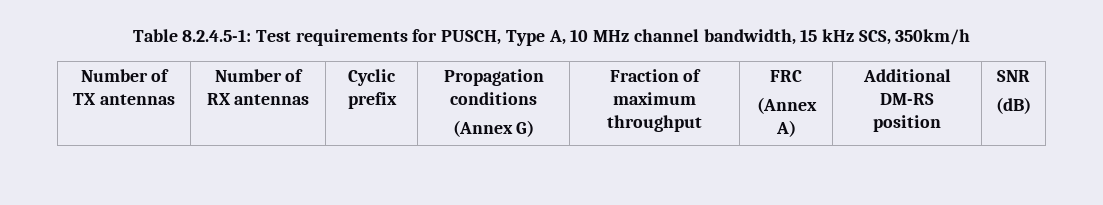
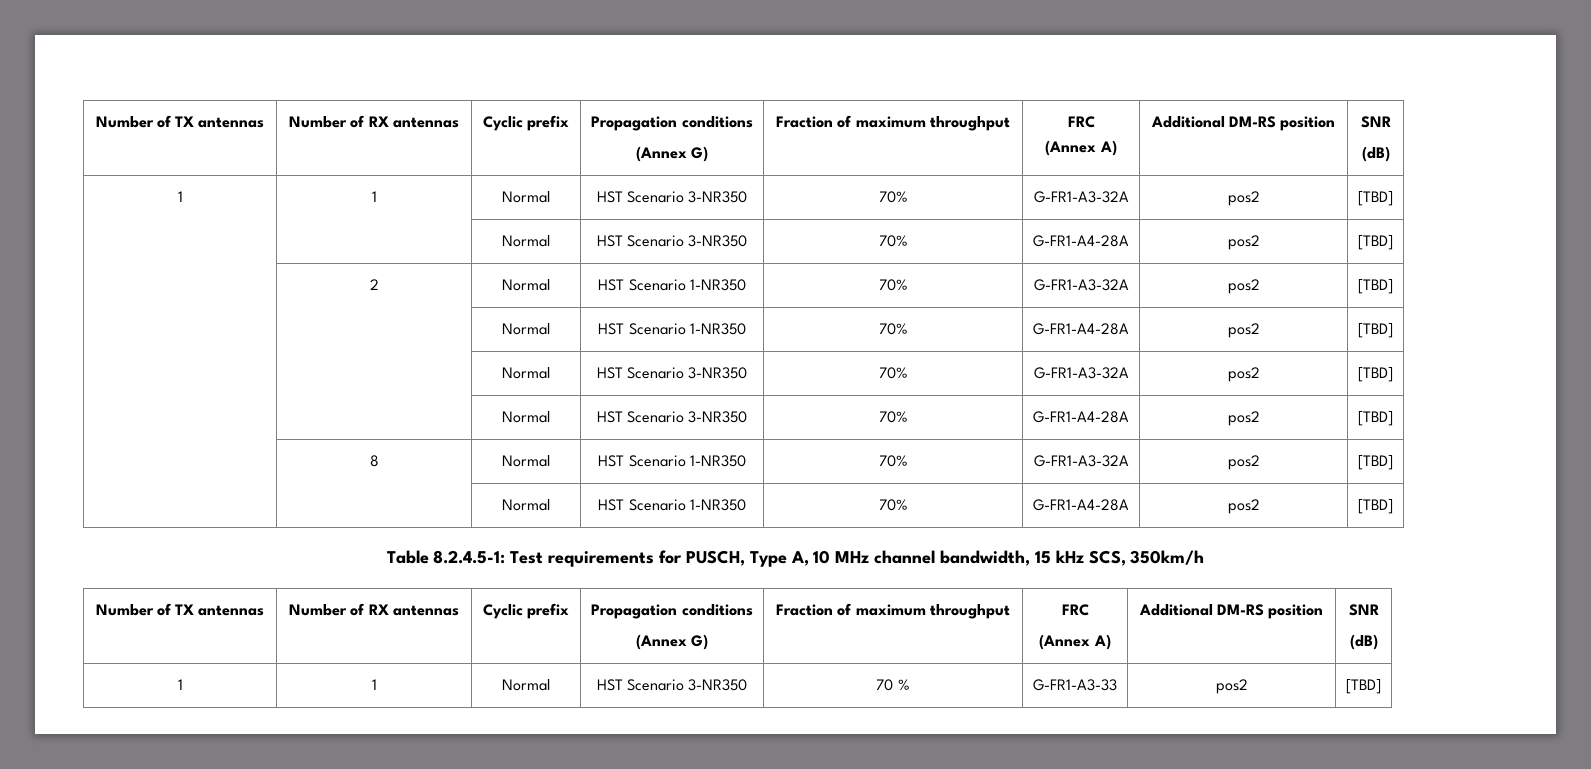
(132, 35) none -> [95,115,265,128] [289,115,459,128] [482,115,570,131] [591,116,753,131] [635,146,709,162] [776,115,1010,131] [1067,116,1095,128] [1045,140,1117,156] [1150,116,1336,131] [1360,116,1391,128] [1361,146,1390,162] [177,191,183,202] [371,191,377,202] [501,191,550,203] [596,191,748,203] [878,191,908,203] [1033,191,1129,203] [1227,191,1260,206] [1358,191,1393,206] [501,235,550,247] [596,235,748,247] [878,235,908,247] [1033,235,1129,247] [1227,235,1260,250] [1358,235,1393,250] [369,279,379,290] [501,279,550,291] [598,279,746,291] [878,279,908,291] [1033,279,1129,291] [1227,279,1260,294] [1358,279,1393,294] [501,323,550,335] [598,323,746,335] [878,323,908,335] [1033,323,1129,335] [1227,323,1260,338] [1358,323,1393,338] [501,367,550,379] [596,367,748,379] [878,367,908,379] [1033,367,1129,379] [1227,367,1260,382] [1358,367,1393,382] [501,411,550,423] [596,411,748,423] [878,411,908,423] [1033,411,1129,423] [1227,411,1260,426] [1358,411,1393,426] [369,455,379,467] [501,455,550,467] [598,455,746,467] [878,455,908,467] [1033,455,1129,467] [1227,455,1260,470] [1358,455,1393,470] [501,499,550,511] [598,499,746,511] [878,499,908,511] [1033,499,1129,511] [1227,499,1260,514] [1358,499,1393,514] Number of TX antennas | Number of RX antennas | Cyclic prefix | Propagation conditions // (Annex G) | Fraction of maximum throughput | FRC // (Annex A) | Additional DM-RS position | SNR // (dB) // 1 | 1 | Normal | HST Scenario 3-NR350 | 70% | G-FR1-A3-32A | pos2 | [TBD] // | | Normal | HST Scenario 3-NR350 | 70% | G-FR1-A4-28A | pos2 | [TBD] // | 2 | Normal | HST Scenario 1-NR350 | 70% | G-FR1-A3-32A | pos2 | [TBD] // | | Normal | HST Scenario 1-NR350 | 70% | G-FR1-A4-28A | pos2 | [TBD] // | | Normal | HST Scenario 3-NR350 | 70% | G-FR1-A3-32A | pos2 | [TBD] // | | Normal | HST Scenario 3-NR350 | 70% | G-FR1-A4-28A | pos2 | [TBD] // | 8 | Normal | HST Scenario 1-NR350 | 70% | G-FR1-A3-32A | pos2 | [TBD] // | | Normal | HST Scenario 1-NR350 | 70% | G-FR1-A4-28A | pos2 | [TBD] //
(1031, 105) none -> [177,679,183,690] [371,679,377,690] [501,679,550,691] [596,679,748,691] [876,679,910,691] [1033,679,1117,691] [1215,679,1248,694] [1346,679,1381,694] // 1 | 1 | Normal | HST Scenario 3-NR350 | 70 % | G-FR1-A3-33 | pos2 | [TBD]

